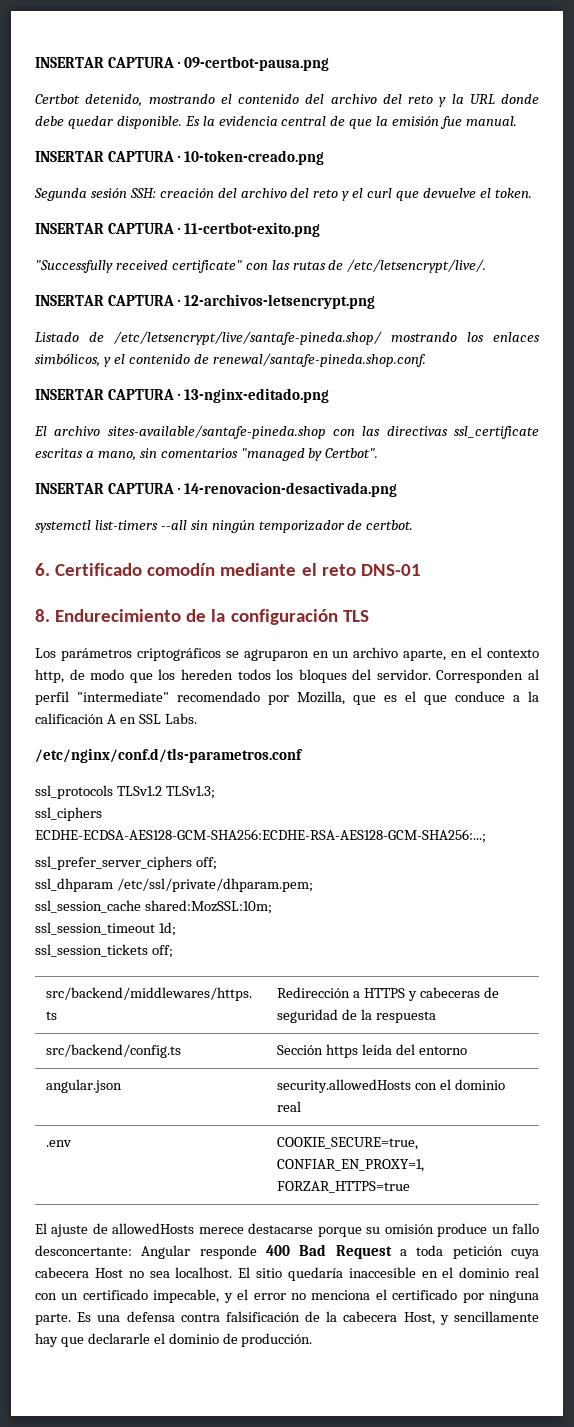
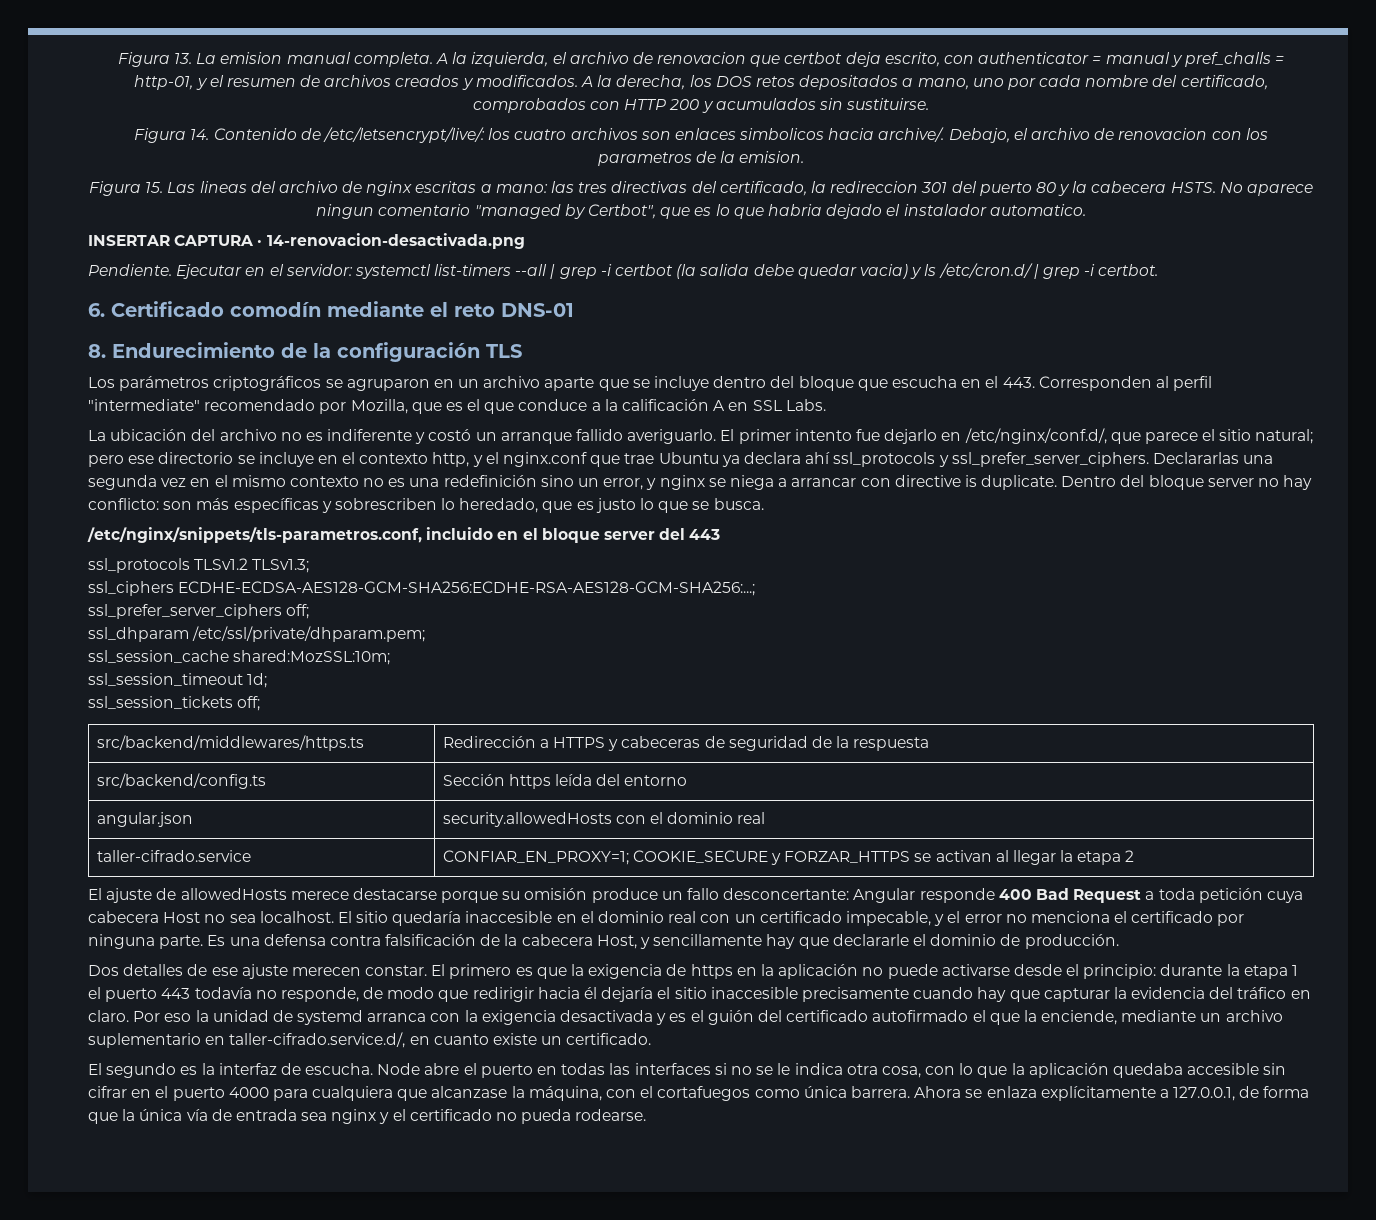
[35,56,329,71] [35,94,539,107] [35,116,517,129] [35,150,324,165] [34,188,532,201] [35,222,320,237] [35,259,487,273] [35,294,375,309] [35,331,540,345] [35,353,426,367] [35,388,329,403] [34,425,539,439] [35,448,379,461] [35,482,397,497] [35,520,363,533] INSERTAR CAPTURA · 09-certbot-pausa.png // Certbot detenido, mostrando el contenido del archivo del reto y la URL donde debe quedar disponible. Es la evidencia central de que la emisión fue manual. // INSERTAR CAPTURA · 10-token-creado.png // Segunda sesión SSH: creación del archivo del reto y el curl que devuelve el token. // INSERTAR CAPTURA · 11-certbot-exito.png // "Successfully received certificate" con las rutas de /etc/letsencrypt/live/. // INSERTAR CAPTURA · 12-archivos-letsencrypt.png // Listado de /etc/letsencrypt/live/santafe-pineda.shop/ mostrando los enlaces simbólicos, y el contenido de renewal/santafe-pineda.shop.conf. // INSERTAR CAPTURA · 13-nginx-editado.png // El archivo sites-available/santafe-pineda.shop con las directivas ssl_certificate escritas a mano, sin comentarios "managed by Certbot". // INSERTAR CAPTURA · 14-renovacion-desactivada.png // systemctl list-timers --all sin ningún temporizador de -> [117,52,1285,67] [134,75,1268,90] [472,98,930,113] [134,127,1268,143] [597,151,805,166] [89,181,1313,196] [316,204,1086,219] [88,233,525,249] [88,263,1096,279] Figura 13. La emision manual completa. A la izquierda, el archivo de renovacion que certbot deja escrito, con authenticator = manual y pref_challs = http-01, y el resumen de archivos creados y modificados. A la derecha, los DOS retos depositados a mano, uno por cada nombre del certificado, comprobados con HTTP 200 y acumulados sin sustituirse. // Figura 14. Contenido de /etc/letsencrypt/live/: los cuatro archivos son enlaces simbolicos hacia archive/. Debajo, el archivo de renovacion con los parametros de la emision. // Figura 15. Las lineas del archivo de nginx escritas a mano: las tres directivas del certificado, la redireccion 301 del puerto 80 y la cabecera HSTS. No aparece ningun comentario "managed by Certbot", que es lo que habria dejado el instalador automatico. // INSERTAR CAPTURA · 14-renovacion-desactivada.png // Pendiente. Ejecutar en el servidor: systemctl list-timers --all | grep -i certbot (la salida debe quedar vacia) y ls /etc/cron.d/ | grep -i
[403,647,540,661] [35,669,431,683] aparte, en el contexto http, de modo que los hereden todos los bloques del servidor. -> [544,376,1035,391] aparte que se incluye dentro del bloque que escucha en el 443.
[35,748,303,763] /etc/nginx/conf.d/tls-parametros.conf -> [88,428,1314,444] [88,452,1274,467] [88,475,1313,490] [88,498,764,513] [87,527,721,543] La ubicación del archivo no es indiferente y costó un arranque fallido averiguarlo. El primer intento fue dejarlo en /etc/nginx/conf.d/, que parece el sitio natural; pero ese directorio se incluye en el contexto http, y el nginx.conf que trae Ubuntu ya declara ahí ssl_protocols y ssl_prefer_server_ciphers. Declararlas una segunda vez en el mismo contexto no es una redefinición sino un error, y nginx se niega a arrancar con directive is duplicate. Dentro del bloque server no hay conflicto: son más específicas y sobrescriben lo heredado, que es justo lo que se busca. // /etc/nginx/snippets/tls-parametros.conf, incluido en el bloque server del 443
[46,1140,73,1147] [277,1137,419,1150] [277,1159,425,1172] [277,1181,411,1193] .env | COOKIE_SECURE=true, CONFIAR_EN_PROXY=1, FORZAR_HTTPS=true -> [96,850,251,862] [442,850,1135,865] taller-cifrado.service | CONFIAR_EN_PROXY=1; COOKIE_SECURE y FORZAR_HTTPS se activan al llegar la etapa 2
(313, 1340) none -> [88,964,1298,979] [88,987,1311,1002] [88,1010,1283,1025] [88,1032,652,1048] [88,1063,1287,1078] [88,1086,1310,1101] [88,1109,647,1124] // Dos detalles de ese ajuste merecen constar. El primero es que la exigencia de https en la aplicación no puede activarse desde el principio: durante la etapa 1 el puerto 443 todavía no responde, de modo que redirigir hacia él dejaría el sitio inaccesible precisamente cuando hay que capturar la evidencia del tráfico en claro. Por eso la unidad de systemd arranca con la exigencia desactivada y es el guión del certificado autofirmado el que la enciende, mediante un archivo suplementario en taller-cifrado.service.d/, en cuanto existe un certificado. // El segundo es la interfaz de escucha. Node abre el puerto en todas las interfaces si no se le indica otra cosa, con lo que la aplicación quedaba accesible sin cifrar en el puerto 4000 para cualquiera que alcanzase la máquina, con el cortafuegos como única barrera. Ahora se enlaza explícitamente a 127.0.0.1, de forma que la única vía de entrada sea nginx y el certificado no pueda rodearse.

